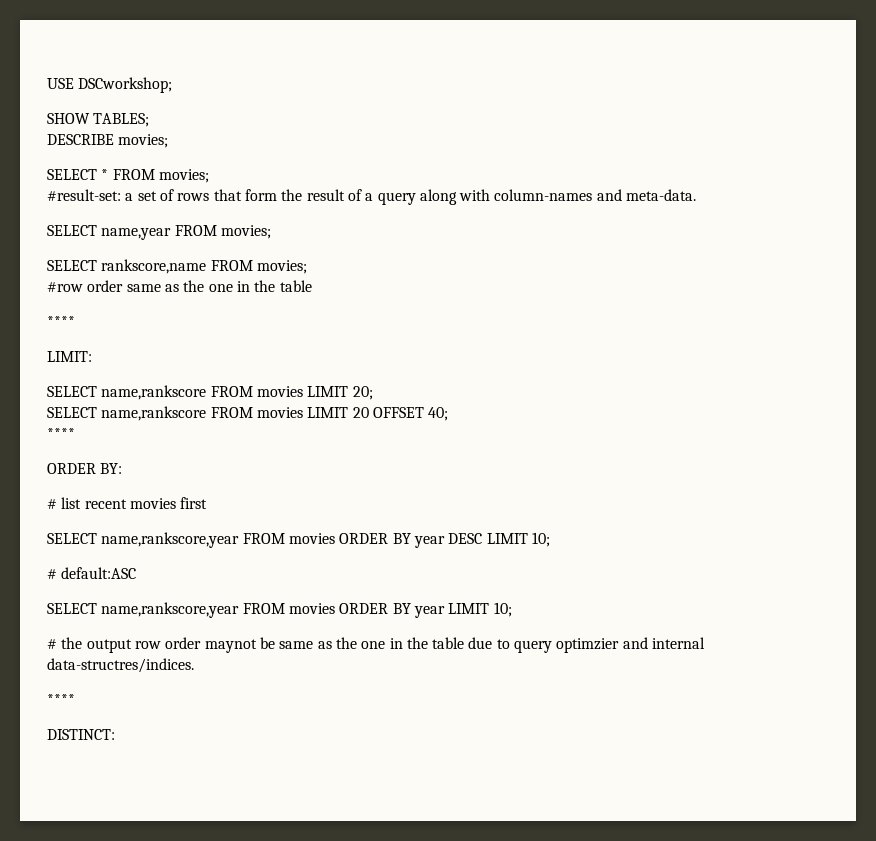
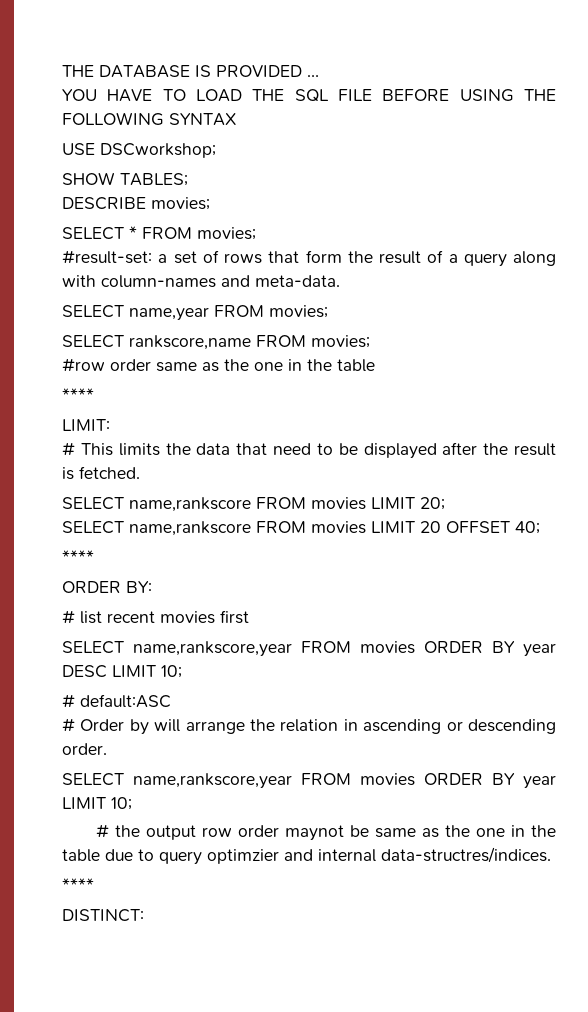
(47, 83) none -> [62,65,319,78] [62,89,556,102] [62,112,236,126] THE DATABASE IS PROVIDED … // YOU HAVE TO LOAD THE SQL FILE BEFORE USING THE FOLLOWING SYNTAX //
(92, 356) none -> [62,442,556,459] [62,466,140,480] // # This limits the data that need to be displayed after the result is fetched.
(137, 573) none -> [62,718,556,735] [62,743,107,755] // # Order by will arrange the relation in ascending or descending order.

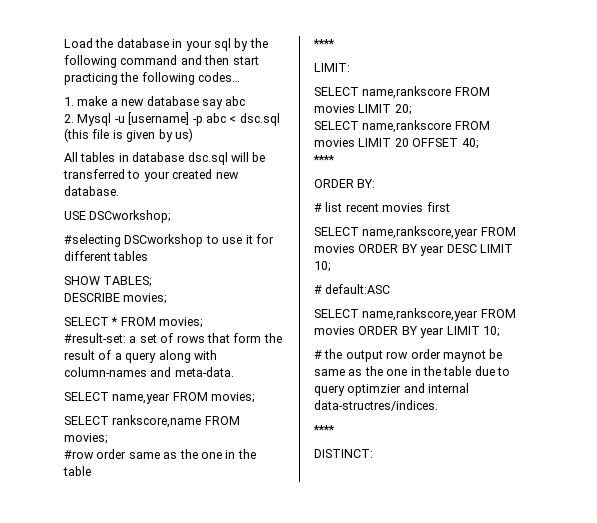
[62,65,319,78] [62,89,556,102] [62,112,236,126] [62,143,216,158] THE DATABASE IS PROVIDED … // YOU HAVE TO LOAD THE SQL FILE BEFORE USING THE FOLLOWING SYNTAX // USE DSCworkshop; -> [64,38,268,51] [64,55,259,68] [64,72,241,85] [64,96,246,109] [64,112,280,126] [64,128,193,142] [64,152,266,165] [63,169,239,182] [64,186,119,196] [64,210,172,223] [64,234,274,247] [64,251,149,261] Load the database in your sql by the following command and then start practicing the following codes… // 1. make a new database say abc // 2. Mysql -u [username] -p abc < dsc.sql (this file is given by us) // All tables in database dsc.sql will be transferred to your created new database. // USE DSCworkshop; // #selecting DSCworkshop to use it for different tables
[62,442,556,459] [62,466,140,480] // # This limits the data that need to be displayed after the result is fetched. -> (350, 67) none
[62,718,556,735] [62,743,107,755] // # Order by will arrange the relation in ascending or descending order. -> (391, 289) none

